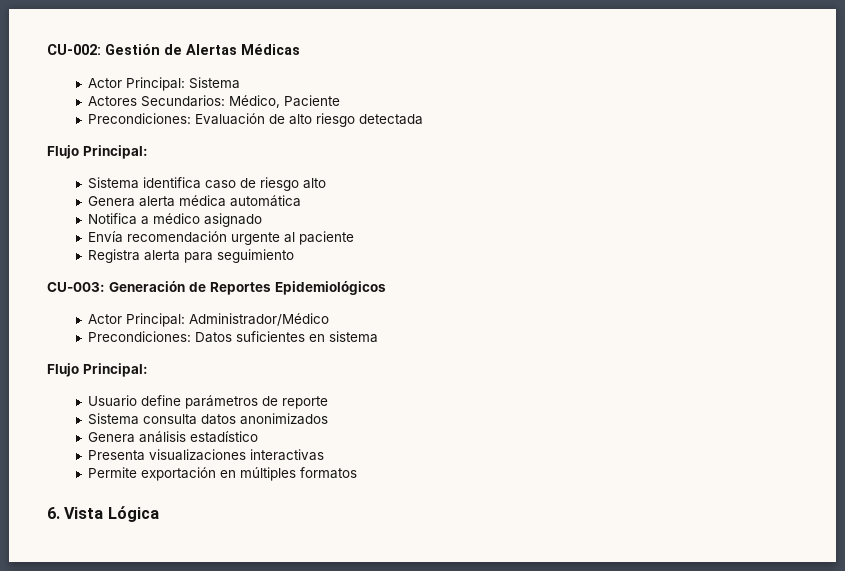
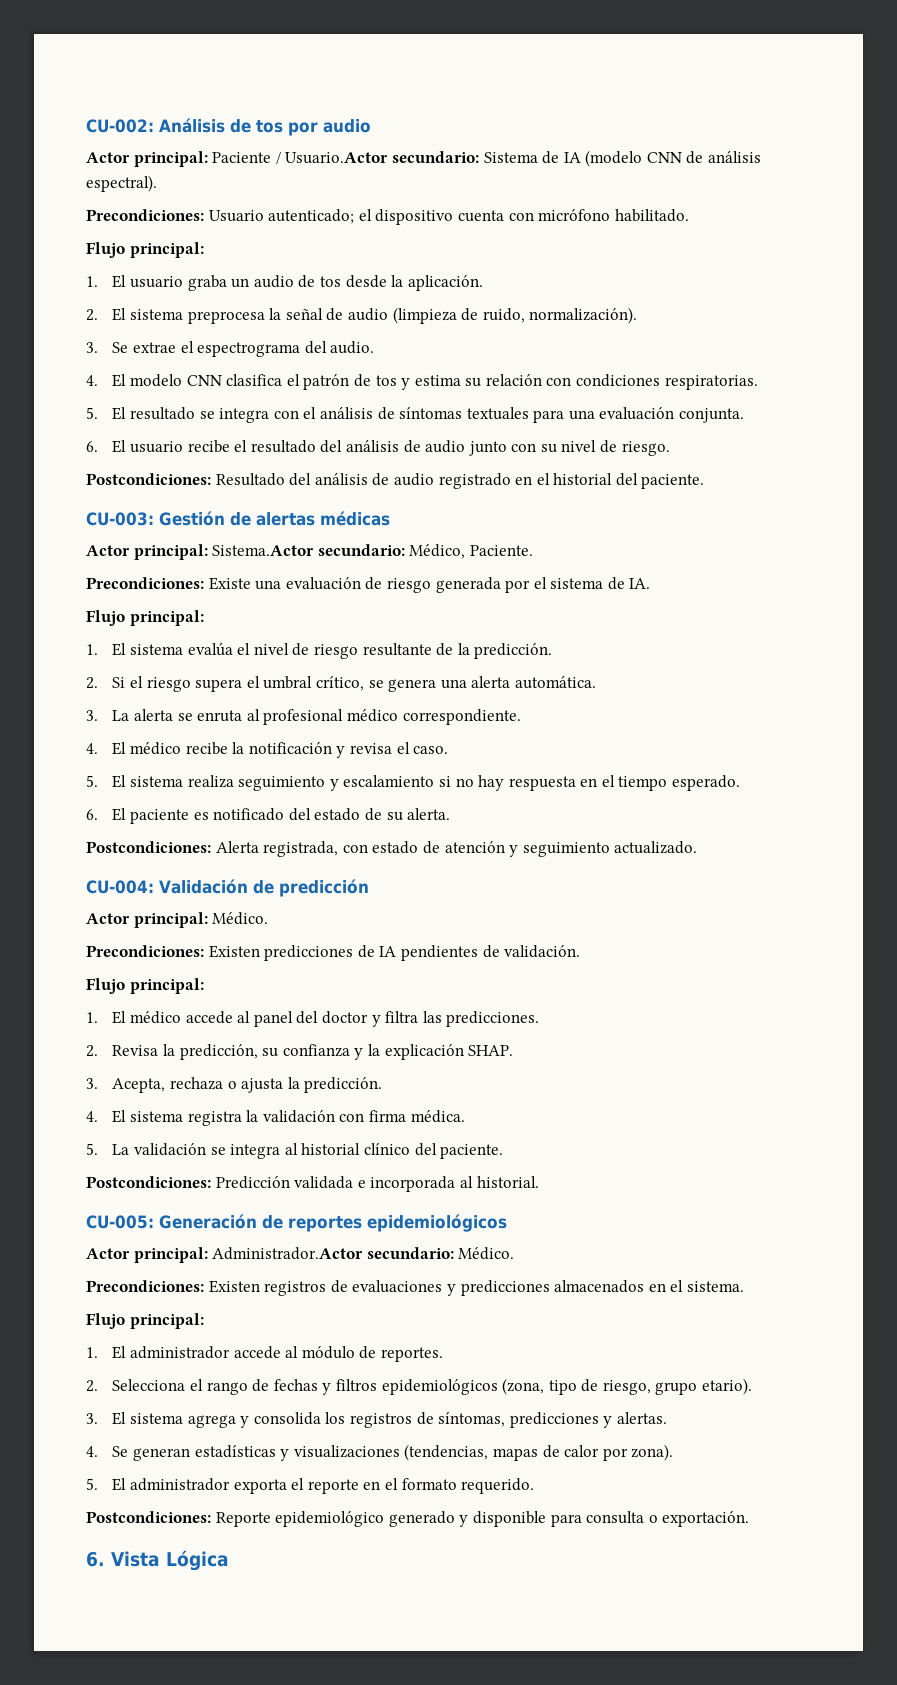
[105,44,300,55] [87,77,240,91] [87,95,340,108] [87,113,423,127] [47,145,148,159] [87,177,326,191] [87,195,301,207] [87,213,262,227] [87,231,354,245] [87,249,294,263] [47,281,386,295] [87,313,329,327] [87,331,378,343] [47,363,148,377] [87,395,328,409] [87,413,328,425] [87,431,258,443] [87,449,324,461] [87,467,357,481] Gestión de Alertas Médicas // Actor Principal: Sistema // Actores Secundarios: Médico, Paciente // Precondiciones: Evaluación de alto riesgo detectada // Flujo Principal: // Sistema identifica caso de riesgo alto // Genera alerta médica automática // Notifica a médico asignado // Envía recomendación urgente al paciente // Registra alerta para seguimiento // CU-003: Generación de Reportes Epidemiológicos // Actor Principal: Administrador/Médico // Precondiciones: Datos suficientes en sistema // Flujo Principal: // Usuario define parámetros de reporte // Sistema consulta datos anonimizados // Genera análisis estadístico // Presenta visualizaciones interactivas // Permite exportación en múltiples formatos -> [159,118,371,136] [86,150,762,167] [86,175,157,192] [86,209,689,225] [86,242,204,258] [86,275,483,291] [86,307,638,324] [86,341,375,357] [86,374,758,390] [86,407,745,423] [86,440,670,456] [86,473,705,489] [86,511,390,526] [86,544,533,560] [86,577,651,593] [86,610,204,626] [86,642,553,659] [86,676,596,692] [86,709,521,725] [86,742,449,758] [86,775,741,791] [86,808,451,824] [86,841,698,857] [86,879,369,897] [86,912,269,928] [86,945,581,961] [86,978,204,994] [86,1011,540,1027] [86,1044,514,1060] [86,1077,383,1093] [86,1110,465,1126] [86,1143,504,1159] [86,1176,539,1192] [86,1214,507,1232] [86,1247,515,1263] [86,1280,744,1296] [86,1313,204,1329] [86,1346,443,1362] [86,1378,753,1395] [86,1412,667,1428] [86,1444,674,1461] [86,1478,535,1494] [86,1511,750,1527] Análisis de tos por audio // Actor principal: Paciente / Usuario.Actor secundario: Sistema de IA (modelo CNN de análisis espectral). // Precondiciones: Usuario autenticado; el dispositivo cuenta con micrófono habilitado. // Flujo principal: // 1. El usuario graba un audio de tos desde la aplicación. // 2. El sistema preprocesa la señal de audio (limpieza de ruido, normalización). // 3. Se extrae el espectrograma del audio. // 4. El modelo CNN clasifica el patrón de tos y estima su relación con condiciones respiratorias. // 5. El resultado se integra con el análisis de síntomas textuales para una evaluación conjunta. // 6. El usuario recibe el resultado del análisis de audio junto con su nivel de riesgo. // Postcondiciones: Resultado del análisis de audio registrado en el historial del paciente. // CU-003: Gestión de alertas médicas // Actor principal: Sistema.Actor secundario: Médico, Paciente. // Precondiciones: Existe una evaluación de riesgo generada por el sistema de IA. // Flujo principal: // 1. El sistema evalúa el nivel de riesgo resultante de la predicción. // 2. Si el riesgo supera el umbral crítico, se genera una alerta automática. // 3. La alerta se enruta al profesional médico correspondiente. // 4. El médico recibe la notificación y revisa el caso. // 5. El sistema realiza seguimiento y escalamiento si no hay respuesta en el tiempo esperado. // 6. El paciente es notificado del estado de su alerta. // Postcondiciones: Alerta registrada, con estado de atención y seguimiento actualizado. // CU-004: Validación de predicción // Actor principal: Médico. // Precondiciones: Existen predicciones de IA pendientes de validación. // Flujo principal: // 1. El médico accede al panel del doctor y filtra las predicciones. // 2. Revisa la predicción, su confianza y la explicación SHAP. // 3. Acepta, rechaza o ajusta la predicción. // 4. El sistema registra la validación con firma médica. // 5. La validación se integra al historial clínico del paciente. // Postcondiciones: Predicción validada e incorporada al historial. // CU-005: Generación de reportes epidemiológicos // Actor principal: Administrador.Actor secundario: Médico. // Precondiciones: Existen registros de evaluaciones y predicciones almacenados en el sistema. // Flujo principal: // 1. El administrador accede al módulo de reportes. // 2. Selecciona el rango de fechas y filtros epidemiológicos (zona, tipo de riesgo, grupo etario). // 3. El sistema agrega y consolida los registros de síntomas, predicciones y alertas. // 4. Se generan estadísticas y visualizaciones (tendencias, mapas de calor por zona). // 5. El administrador exporta el reporte en el formato requerido. // Postcondiciones: Reporte epidemiológico generado y disponible para consulta o exportación.

